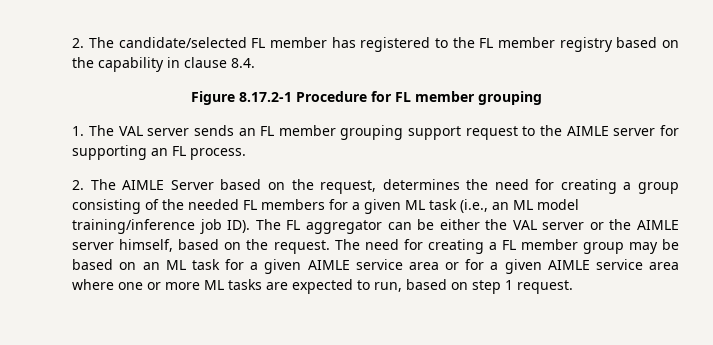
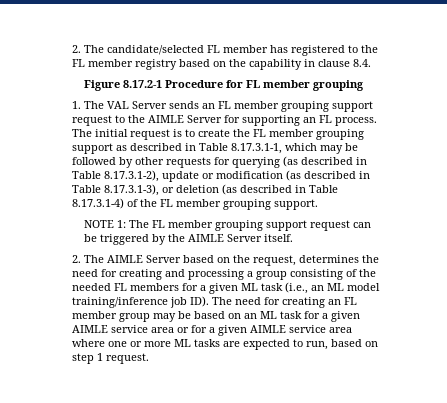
[147,128,190,136] server -> [132,101,168,109] Server
[613,128,656,136] server -> [187,115,223,123] Server
(247, 154) none -> [72,129,365,140] [72,143,359,154] [72,156,368,168] [72,170,371,182] [72,184,339,196] [72,198,319,210] [84,220,372,231] [84,234,294,245] The initial request is to create the FL member grouping support as described in Table 8.17.3.1-1, which may be followed by other requests for querying (as described in Table 8.17.3.1-2), update or modification (as described in Table 8.17.3.1-3), or deletion (as described in Table 8.17.3.1-4) of the FL member grouping support. // NOTE 1: The FL member grouping support request can be triggered by the AIMLE Server itself.
(617, 186) none -> [165,269,245,280] and processing
[286,219,680,234] [72,239,497,254] FL aggregator can be either the VAL server or the AIMLE server himself, based on the request. The need for creating a -> [235,297,342,308] need for creating an

